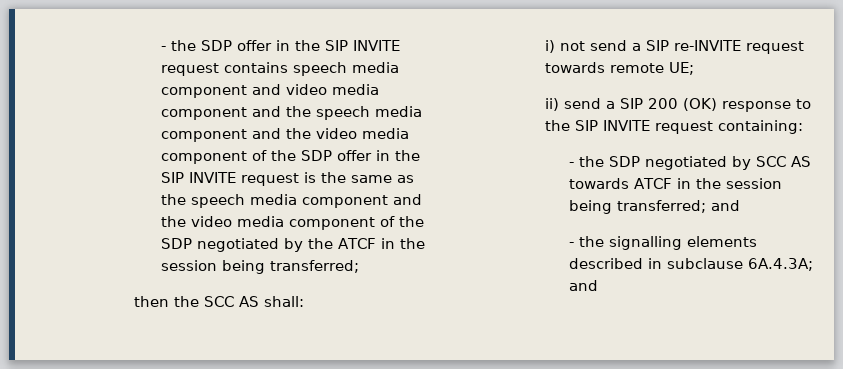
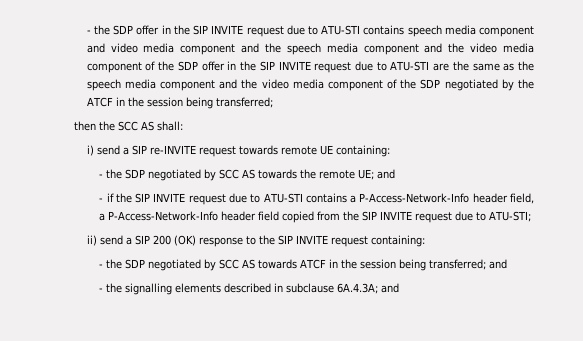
(219, 69) none -> [286,25,361,35] due to ATU-STI
[303,172,316,183] is -> [354,61,450,71] due to ATU-STI are
[559,41,585,51] not -> (94, 150) none
[668,62,694,75] UE; -> [319,145,390,157] [99,169,396,181] [99,193,534,205] [99,211,532,223] UE containing: // - the SDP negotiated by SCC AS towards the remote UE; and // - if the SIP INVITE request due to ATU-STI contains a P-Access-Network-Info header field, a P-Access-Network-Info header field copied from the SIP INVITE request due to ATU-STI;

